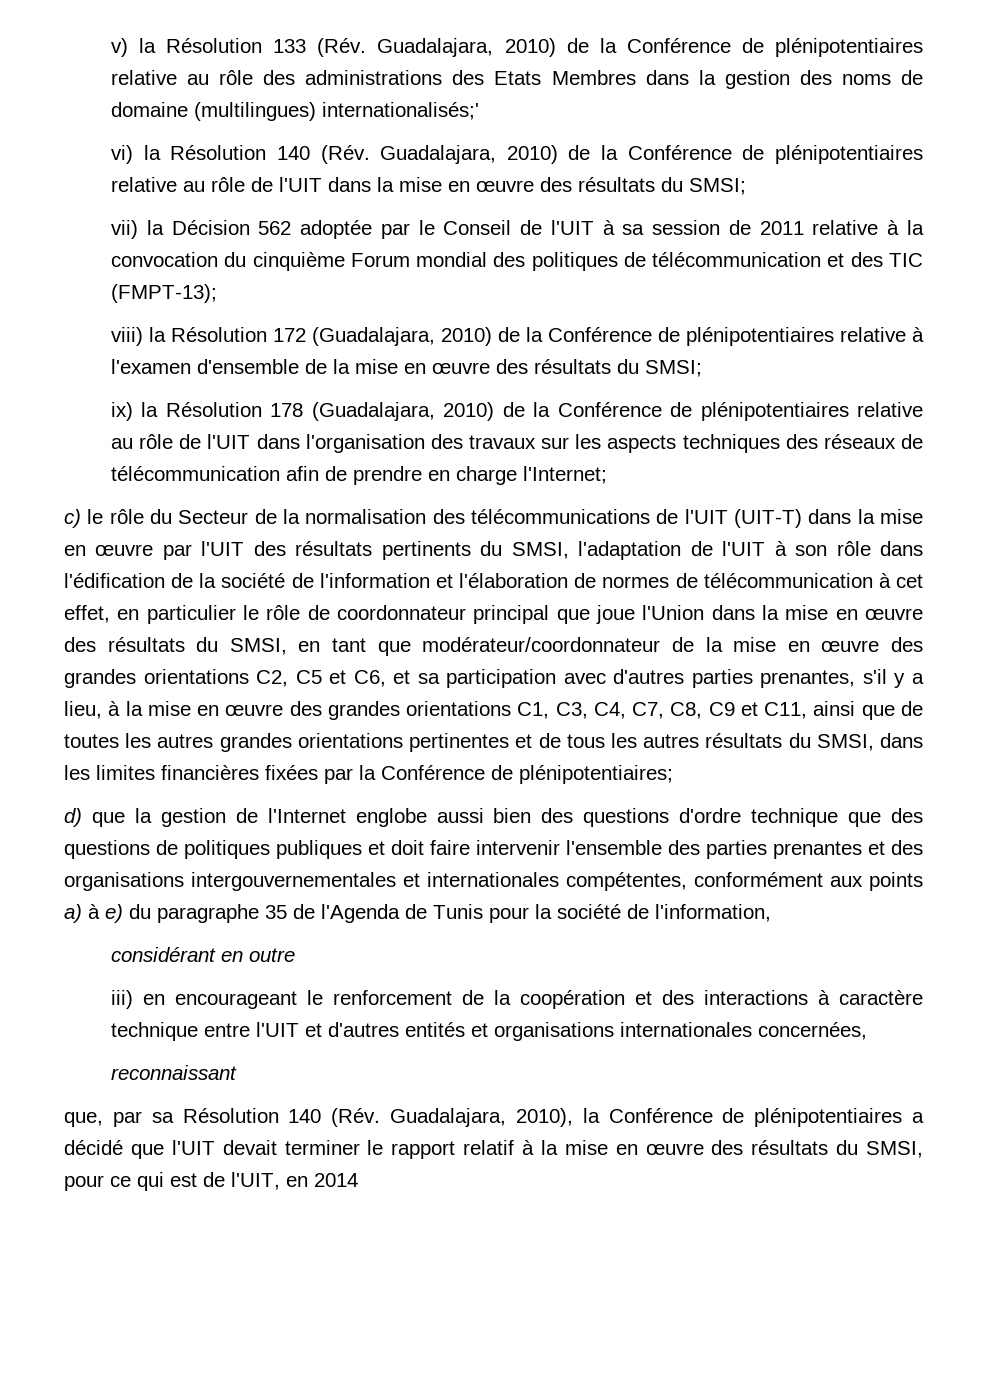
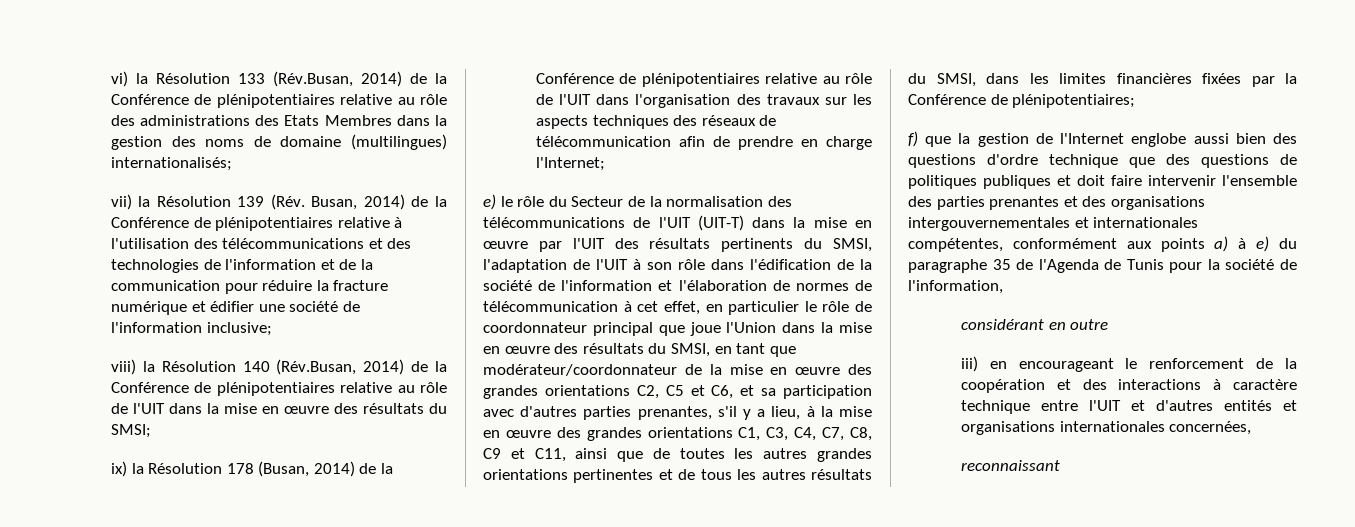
[110,38,128,57] v) -> [110,71,128,87] vi)
[317,38,556,57] (Rév. Guadalajara, 2010) -> [272,71,402,87] (Rév.Busan, 2014)
[321,102,479,120] [110,145,558,164] internationalisés;' // vi) la Résolution 140 (Rév. Guadalajara, 2010) -> [110,157,232,171] [110,194,447,210] [110,217,403,231] [110,238,412,249] [110,259,373,273] [110,280,389,294] [110,301,360,315] [110,322,272,336] [110,359,405,375] internationalisés; // vii) la Résolution 139 (Rév. Busan, 2014) de la Conférence de plénipotentiaires relative à l'utilisation des télécommunications et des technologies de l'information et de la communication pour réduire la fracture numérique et édifier une société de l'information inclusive; // viii) la Résolution 140 (Rév.Busan, 2014)
[110,220,925,239] [110,252,923,271] [110,284,217,303] [110,327,925,346] [110,359,702,377] // vii) la Décision 562 adoptée par le Conseil de l'UIT à sa session de 2011 relative à la convocation du cinquième Forum mondial des politiques de télécommunication et des TIC (FMPT-13); // viii) la Résolution 172 (Guadalajara, 2010) de la Conférence de plénipotentiaires relative à l'examen d'ensemble de la mise en œuvre des résultats du SMSI; -> (151, 431) none
[311,402,495,421] (Guadalajara, 2010) -> [258,461,355,477] (Busan, 2014)
[64,509,81,528] c) -> [483,194,496,210] e)
[64,808,82,827] d) -> [908,131,918,147] f)
[64,1108,925,1127] [64,1140,923,1159] [64,1172,358,1191] // que, par sa Résolution 140 (Rév. Guadalajara, 2010), la Conférence de plénipotentiaires a décidé que l'UIT devait terminer le rapport relatif à la mise en œuvre des résultats du SMSI, pour ce qui est de l'UIT, en 2014 -> (1060, 465) none

